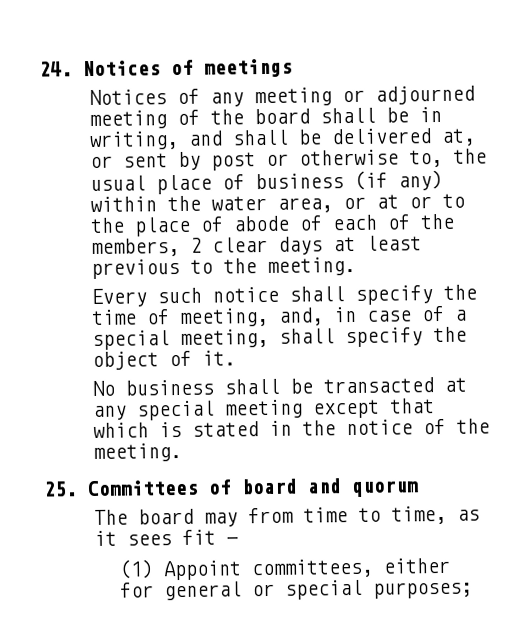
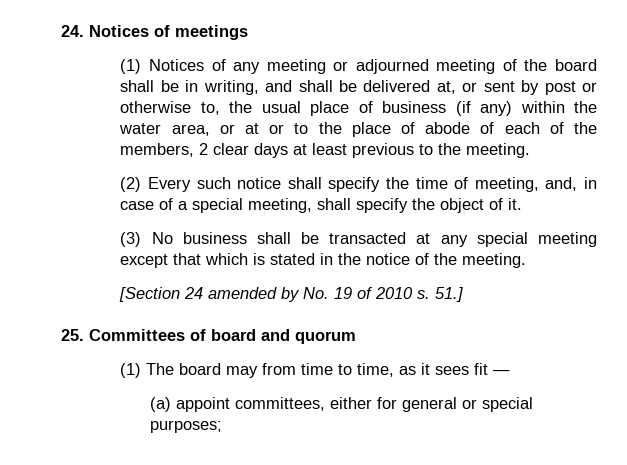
(293, 68) none -> [120,59,142,74] (1)
(356, 266) none -> [120,177,142,192] (2)
(236, 358) none -> [120,232,142,247] (3)
(182, 452) none -> [119,287,464,302] // [Section 24 amended by No. 19 of 2010 s. 51.]
(419, 489) none -> [120,363,142,378] (1)
[118,559,242,581] (1) Appoint -> [150,397,231,412] (a) appoint

